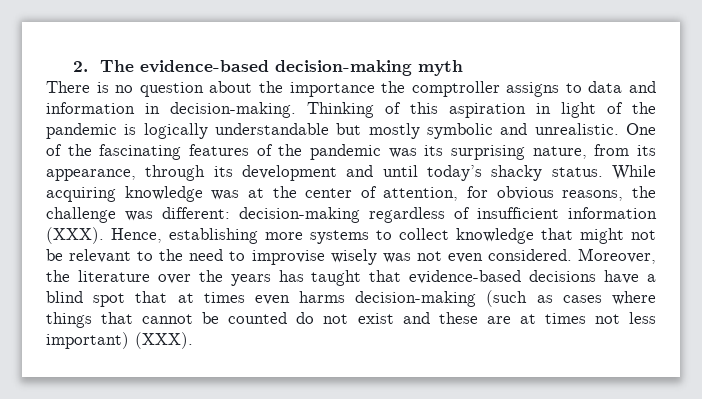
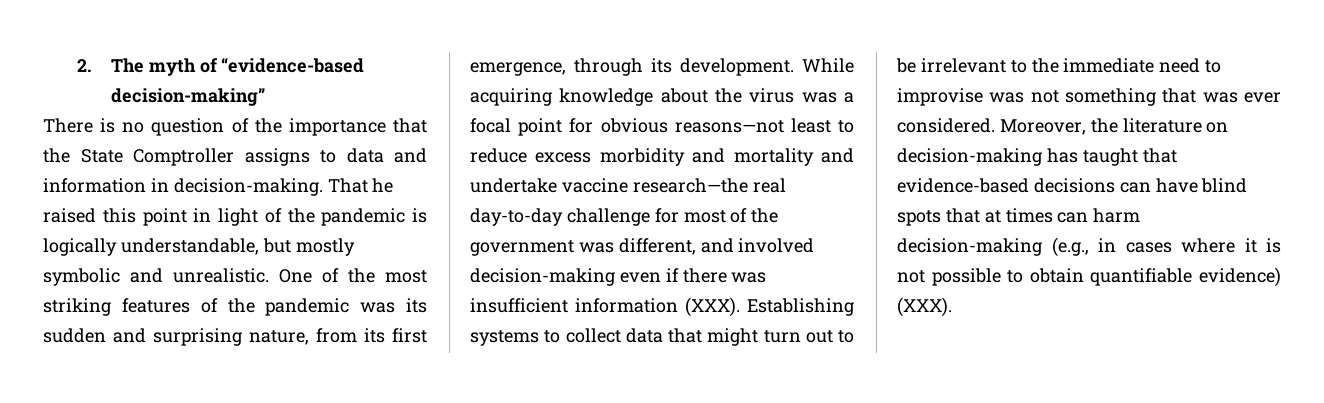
[139,60,412,76] evidence-based decision-making -> (144, 65) none
(463, 68) none -> [199,58,365,73] [110,88,265,106] of “evidence-based decision-making”
[209,81,253,93] about -> [231,118,249,133] of
[381,81,500,97] the comptroller -> [393,118,427,133] [43,148,234,166] that the State Comptroller
[307,102,526,118] Thinking of this aspiration -> [327,178,394,193] [43,208,187,226] That he raised this point
[215,123,329,135] understandable -> [120,238,259,255] understandable,
[99,144,182,160] fascinating -> [385,270,427,283] [43,298,111,316] most striking
(444, 150) none -> [43,328,146,343] sudden and
[46,165,656,181] [46,186,656,202] [46,207,657,223] [46,227,303,244] appearance, through its development and until today’s shacky status. While acquiring knowledge was at the center of attention, for obvious reasons, the challenge was different: decision-making regardless of insufficient information (XXX). Hence, establishing more -> [392,328,427,343] [470,58,854,76] [470,88,854,106] [470,118,855,136] [470,148,854,166] [470,178,786,193] [470,208,779,226] [470,238,815,256] [470,268,767,286] [470,297,854,317] first emergence, through its development. While acquiring knowledge about the virus was a focal point for obvious reasons—not least to reduce excess morbidity and mortality and undertake vaccine research—the real day-to-day challenge for most of the government was different, and involved decision-making even if there was insufficient information (XXX). Establishing
[456,228,534,244] knowledge -> [625,328,663,343] data
[631,230,656,240] [46,249,132,263] not be relevant -> [763,330,854,343] [896,58,1006,73] turn out to be irrelevant
(184, 255) none -> [1063,58,1155,73] immediate
[330,249,377,265] wisely -> (983, 97) none
[447,253,483,263] even -> [1065,88,1281,106] something that was ever
[157,270,271,286] over the years -> [1206,122,1229,133] [897,148,1042,166] on decision-making
[604,270,656,284] [46,290,656,307] [46,312,656,328] [46,332,129,349] have a blind spot that at times even harms decision-making (such as cases where things that cannot be counted do not exist and these are at times not less important) -> [1119,178,1248,193] [897,208,1141,226] [897,237,1281,257] [897,267,1281,287] can have blind spots that at times can harm decision-making (e.g., in cases where it is not possible to obtain quantifiable evidence)

